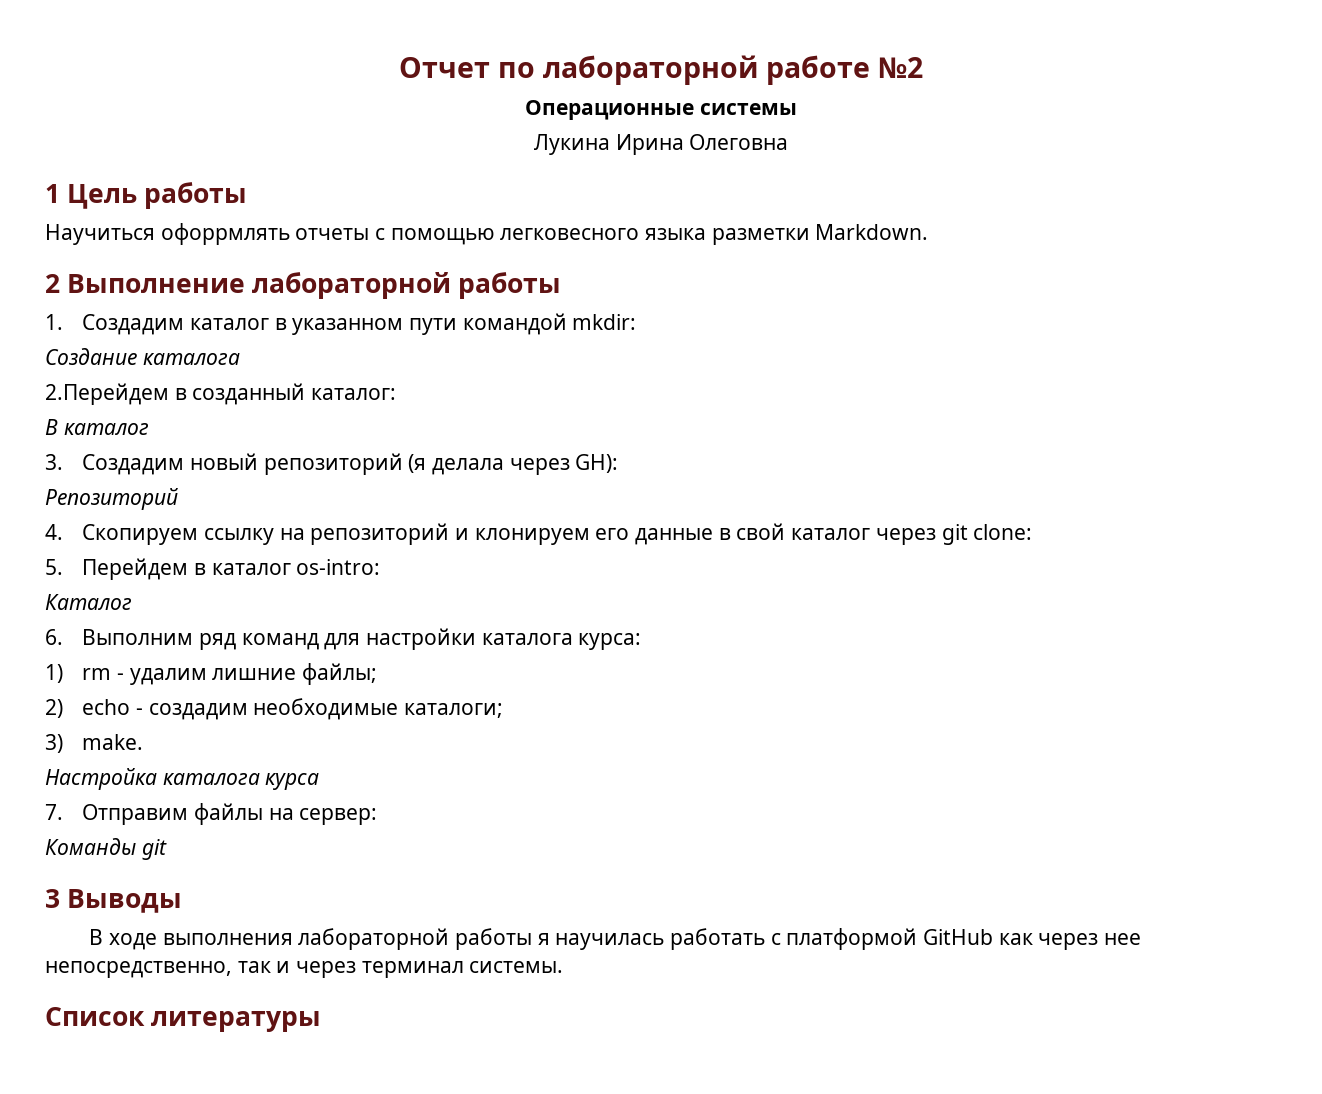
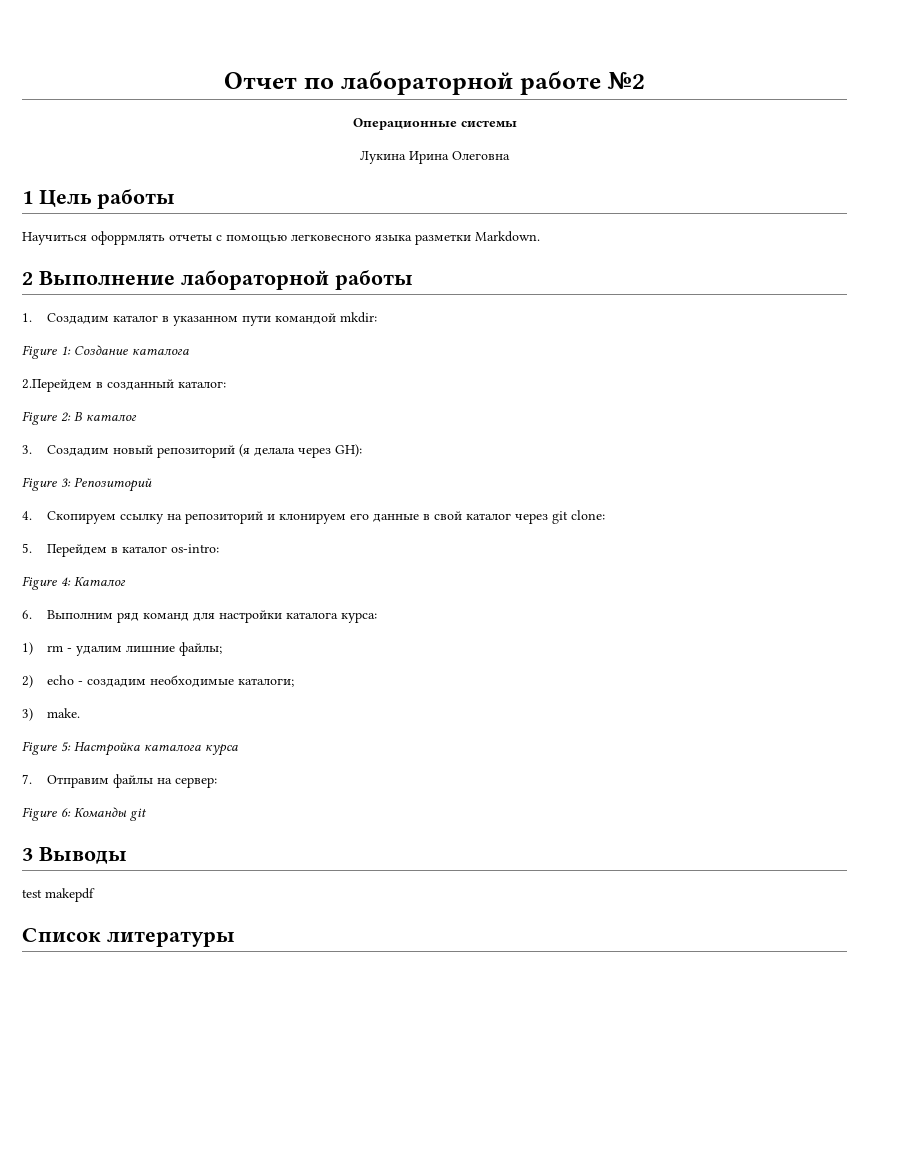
(637, 322) none -> [22,345,71,359] Figure 1:
(397, 394) none -> [22,411,71,425] Figure 2:
(619, 463) none -> [22,477,71,491] Figure 3:
(381, 567) none -> [22,576,71,590] Figure 4:
(144, 742) none -> [22,741,71,755] Figure 5:
(378, 816) none -> [22,807,71,821] Figure 6:
[89,928,1142,950] [45,961,564,978] В ходе выполнения лабораторной работы я научилась работать с платформой GitHub как через нее непосредственно, так и через терминал системы. -> [22,888,95,902] test makepdf

